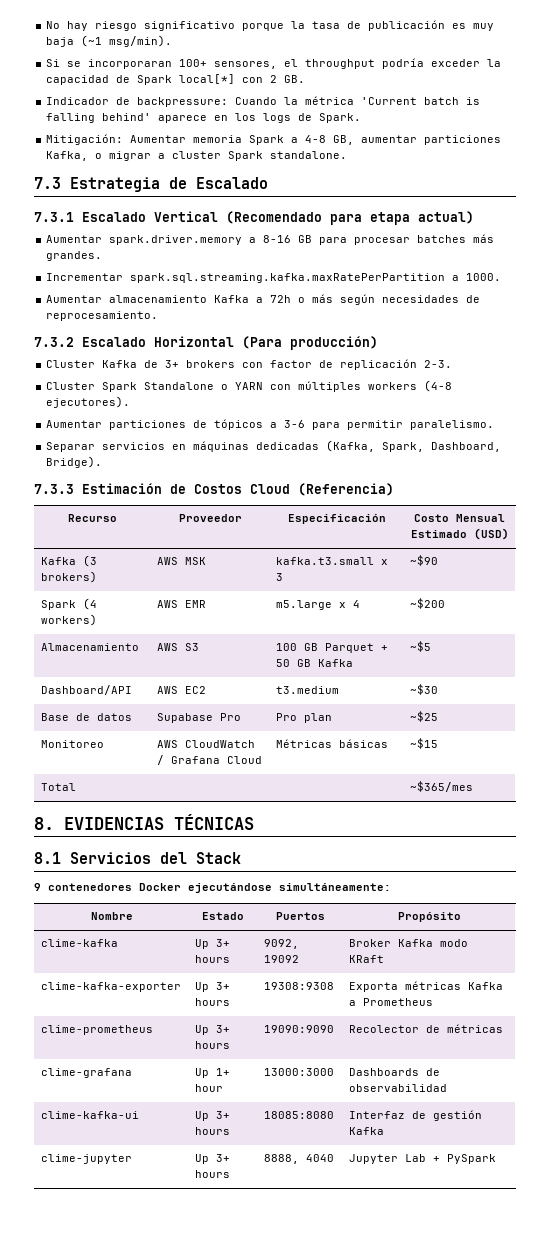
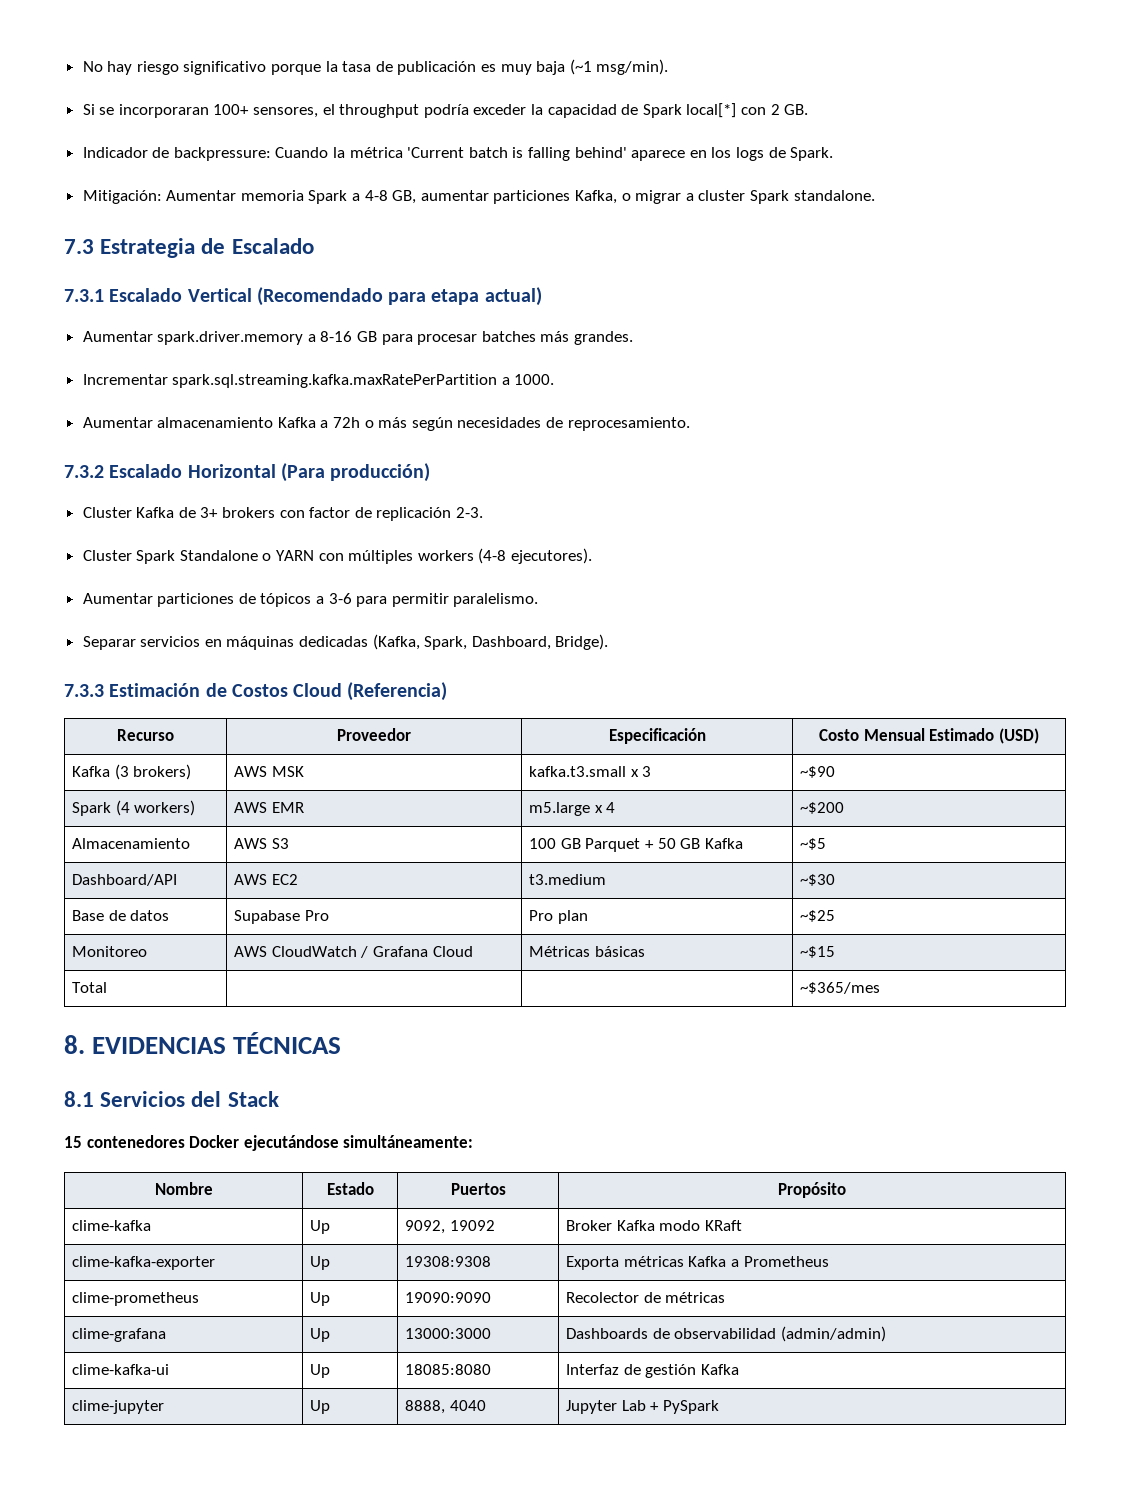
[34,883,41,891] 9 -> [64,1136,82,1148] 15
[215,939,230,947] [194,955,230,963] 3+ hours -> (331, 1227) none
[215,982,230,990] [194,998,230,1006] 3+ hours -> (331, 1263) none
[215,1025,230,1033] [194,1041,230,1049] 3+ hours -> (331, 1299) none
[215,1068,230,1076] [194,1084,223,1092] 1+ hour -> (331, 1335) none
(447, 1088) none -> [781,1326,887,1342] (admin/admin)
[215,1111,230,1119] [194,1127,230,1135] 3+ hours -> (331, 1371) none
[215,1154,230,1162] [194,1170,230,1178] 3+ hours -> (331, 1407) none

